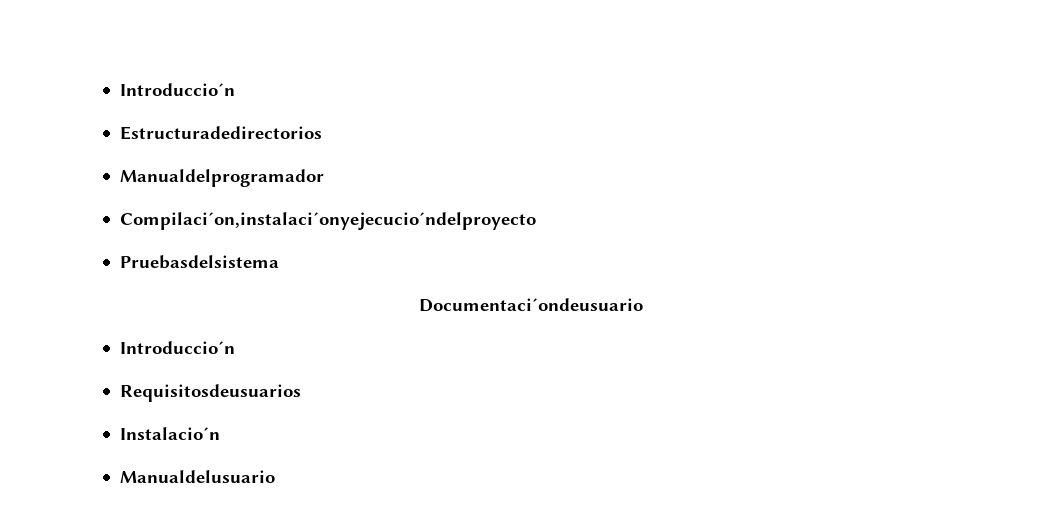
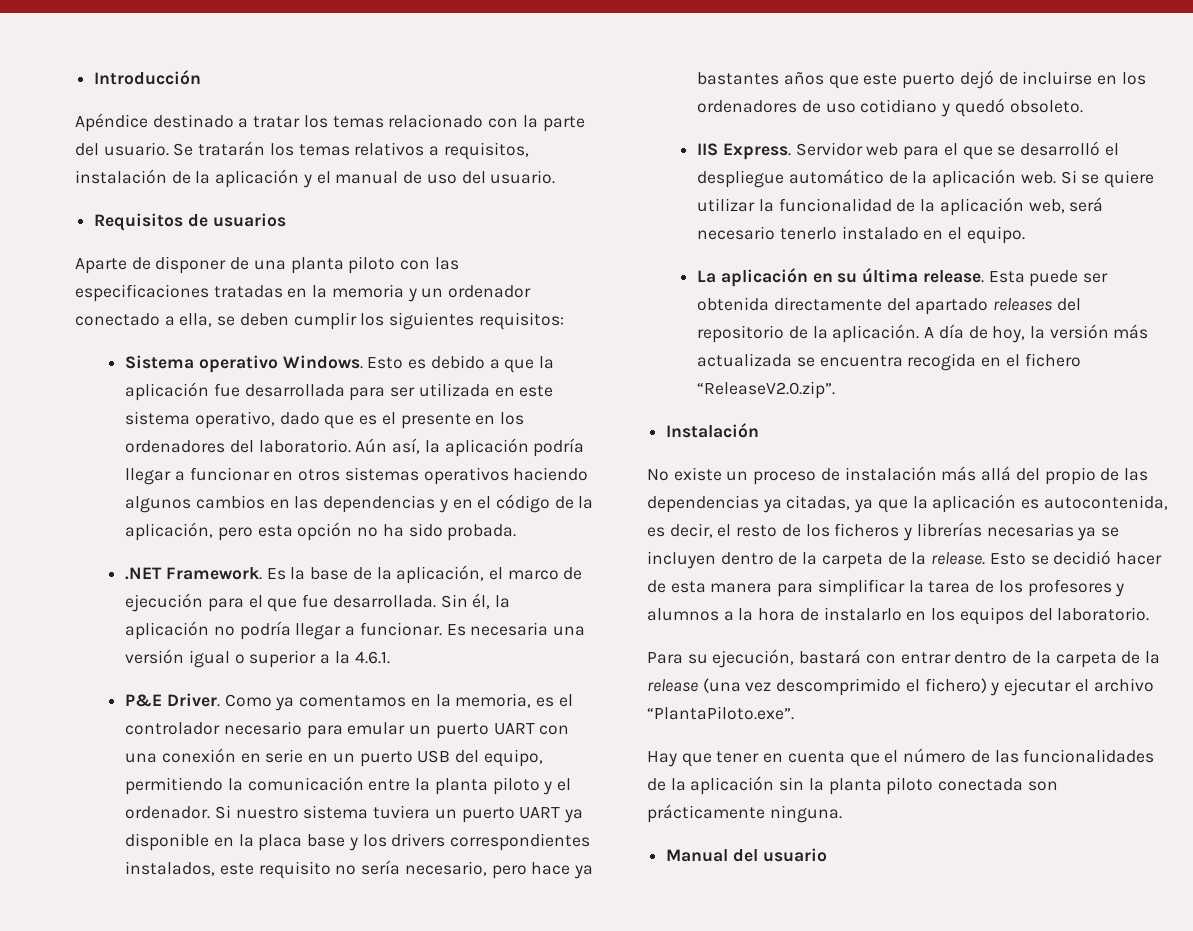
[119,83,235,96] [119,126,322,140] [119,169,324,187] [119,212,536,230] [119,255,279,269] [419,298,643,312] [119,341,235,354] [119,384,301,402] [119,427,220,440] [119,470,275,483] Introduccio´n // Estructuradedirectorios // Manualdelprogramador // Compilaci´on,instalaci´onyejecucio´ndelproyecto // Pruebasdelsistema // Documentaci´ondeusuario // Introduccio´n // Requisitosdeusuarios // Instalacio´n // Manualdelusuario -> [94,70,202,85] [75,113,585,132] [75,141,529,160] [75,169,556,188] [94,213,286,231] [75,256,459,274] [75,284,532,302] [75,312,564,330] [125,355,555,373] [125,382,554,401] [125,411,525,429] [125,438,585,457] [125,467,589,485] [125,494,594,513] [125,522,517,541] [125,565,583,584] [125,593,511,612] [125,621,586,640] [125,649,390,668] [125,693,573,711] [125,721,570,739] [125,748,543,767] [125,776,572,795] [125,805,584,823] [125,833,591,851] [125,860,594,879] [697,70,1146,89] [697,98,1083,117] [697,141,1119,160] [697,169,1155,188] [697,197,1104,216] [697,226,1025,244] [697,268,1109,287] [697,297,1081,315] [697,324,1149,343] [697,353,1081,371] [697,381,836,399] [666,423,760,438] [647,466,1148,485] [647,494,1168,513] [647,522,1119,541] [647,550,1162,569] [647,579,1125,597] [647,607,1150,625] [647,649,1160,668] [647,678,1154,696] [647,706,794,720] [647,748,1155,767] [647,776,1058,795] [647,804,842,823] [666,848,827,862] Introducción // Apéndice destinado a tratar los temas relacionado con la parte del usuario. Se tratarán los temas relativos a requisitos, instalación de la aplicación y el manual de uso del usuario. // Requisitos de usuarios // Aparte de disponer de una planta piloto con las especificaciones tratadas en la memoria y un ordenador conectado a ella, se deben cumplir los siguientes requisitos: // Sistema operativo Windows. Esto es debido a que la aplicación fue desarrollada para ser utilizada en este sistema operativo, dado que es el presente en los ordenadores del laboratorio. Aún así, la aplicación podría llegar a funcionar en otros sistemas operativos haciendo algunos cambios en las dependencias y en el código de la aplicación, pero esta opción no ha sido probada. // .NET Framework. Es la base de la aplicación, el marco de ejecución para el que fue desarrollada. Sin él, la aplicación no podría llegar a funcionar. Es necesaria una versión igual o superior a la 4.6.1. // P&E Driver. Como ya comentamos en la memoria, es el controlador necesario para emular un puerto UART con una conexión en serie en un puerto USB del equipo, permitiendo la comunicación entre la planta piloto y el ordenador. Si nuestro sistema tuviera un puerto UART ya disponible en la placa base y los drivers correspondientes instalados, este requisito no sería necesario, pero hace ya bastantes años que este puerto dejó de incluirse en los ordenadores de uso cotidiano y quedó obsoleto. // IIS Express. Servidor web para el que se desarrolló el despliegue automático de la aplicación web. Si se quiere utilizar la funcionalidad de la aplicación web, será necesario tenerlo instalado en el equipo. // La aplicación en su última release. Esta puede ser obtenida directamente del apartado releases del repositorio de la aplicación. A día de hoy, la versión más actualizada se encuentra recogida en el fichero “ReleaseV2.0.zip”. // Instalación // No existe un proceso de instalación más allá del propio de las dependencias ya citadas, ya que la aplicación es autocontenida, es decir, el resto de los ficheros y librerías necesarias ya se incluyen dentro de la carpeta de la release. Esto se decidió hacer de esta manera para simplificar la tarea de los profesores y alumnos a la hora de instalarlo en los equipos del laboratorio. // Para su ejecución, bastará con entrar dentro de la carpeta de la release (una vez descomprimido el fichero) y ejecutar el archivo “PlantaPiloto.exe”. // Hay que tener en cuenta que el número de las funcionalidades de la aplicación sin la planta piloto conectada son prácticamente ninguna. // Manual del usuario

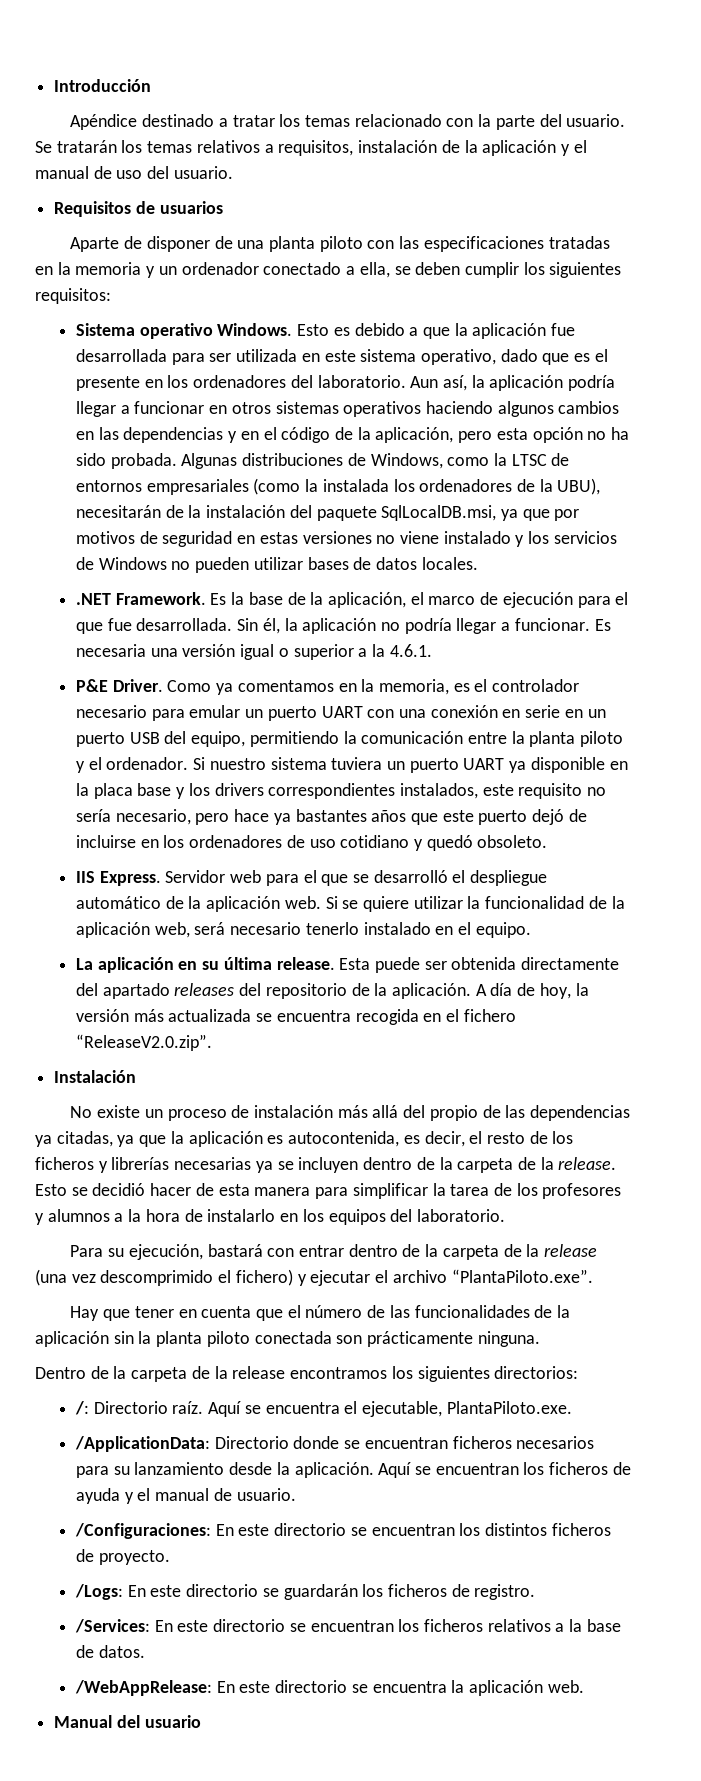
[355,438,388,453] Aún -> [410,376,439,388] Aun
(517, 532) none -> [181,453,570,469] [75,478,601,495] [75,505,580,521] [75,531,617,547] [75,557,478,573] Algunas distribuciones de Windows, como la LTSC de entornos empresariales (como la instalada los ordenadores de la UBU), necesitarán de la instalación del paquete SqlLocalDB.msi, ya que por motivos de seguridad en estas versiones no viene instalado y los servicios de Windows no pueden utilizar bases de datos locales.
(842, 814) none -> [35,1366,579,1382] [74,1401,572,1417] [74,1436,595,1452] [75,1462,631,1478] [75,1488,296,1504] [74,1523,611,1539] [75,1549,170,1565] [74,1584,536,1600] [74,1619,621,1633] [75,1645,145,1658] [74,1680,584,1696] // Dentro de la carpeta de la release encontramos los siguientes directorios: // /: Directorio raíz. Aquí se encuentra el ejecutable, PlantaPiloto.exe. // /ApplicationData: Directorio donde se encuentran ficheros necesarios para su lanzamiento desde la aplicación. Aquí se encuentran los ficheros de ayuda y el manual de usuario. // /Configuraciones: En este directorio se encuentran los distintos ficheros de proyecto. // /Logs: En este directorio se guardarán los ficheros de registro. // /Services: En este directorio se encuentran los ficheros relativos a la base de datos. // /WebAppRelease: En este directorio se encuentra la aplicación web.

